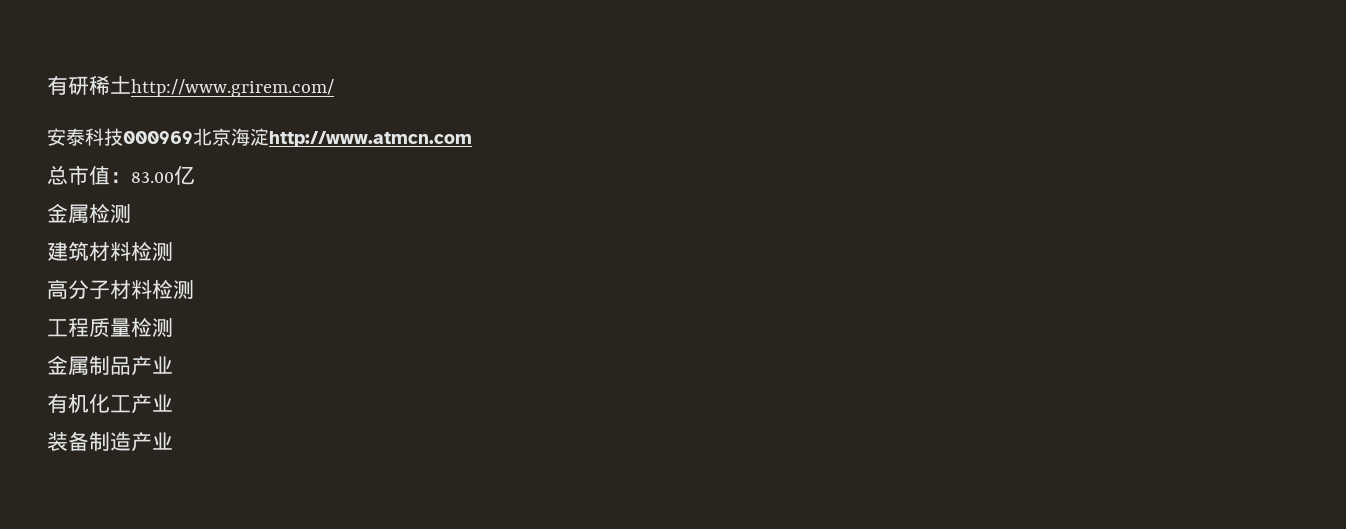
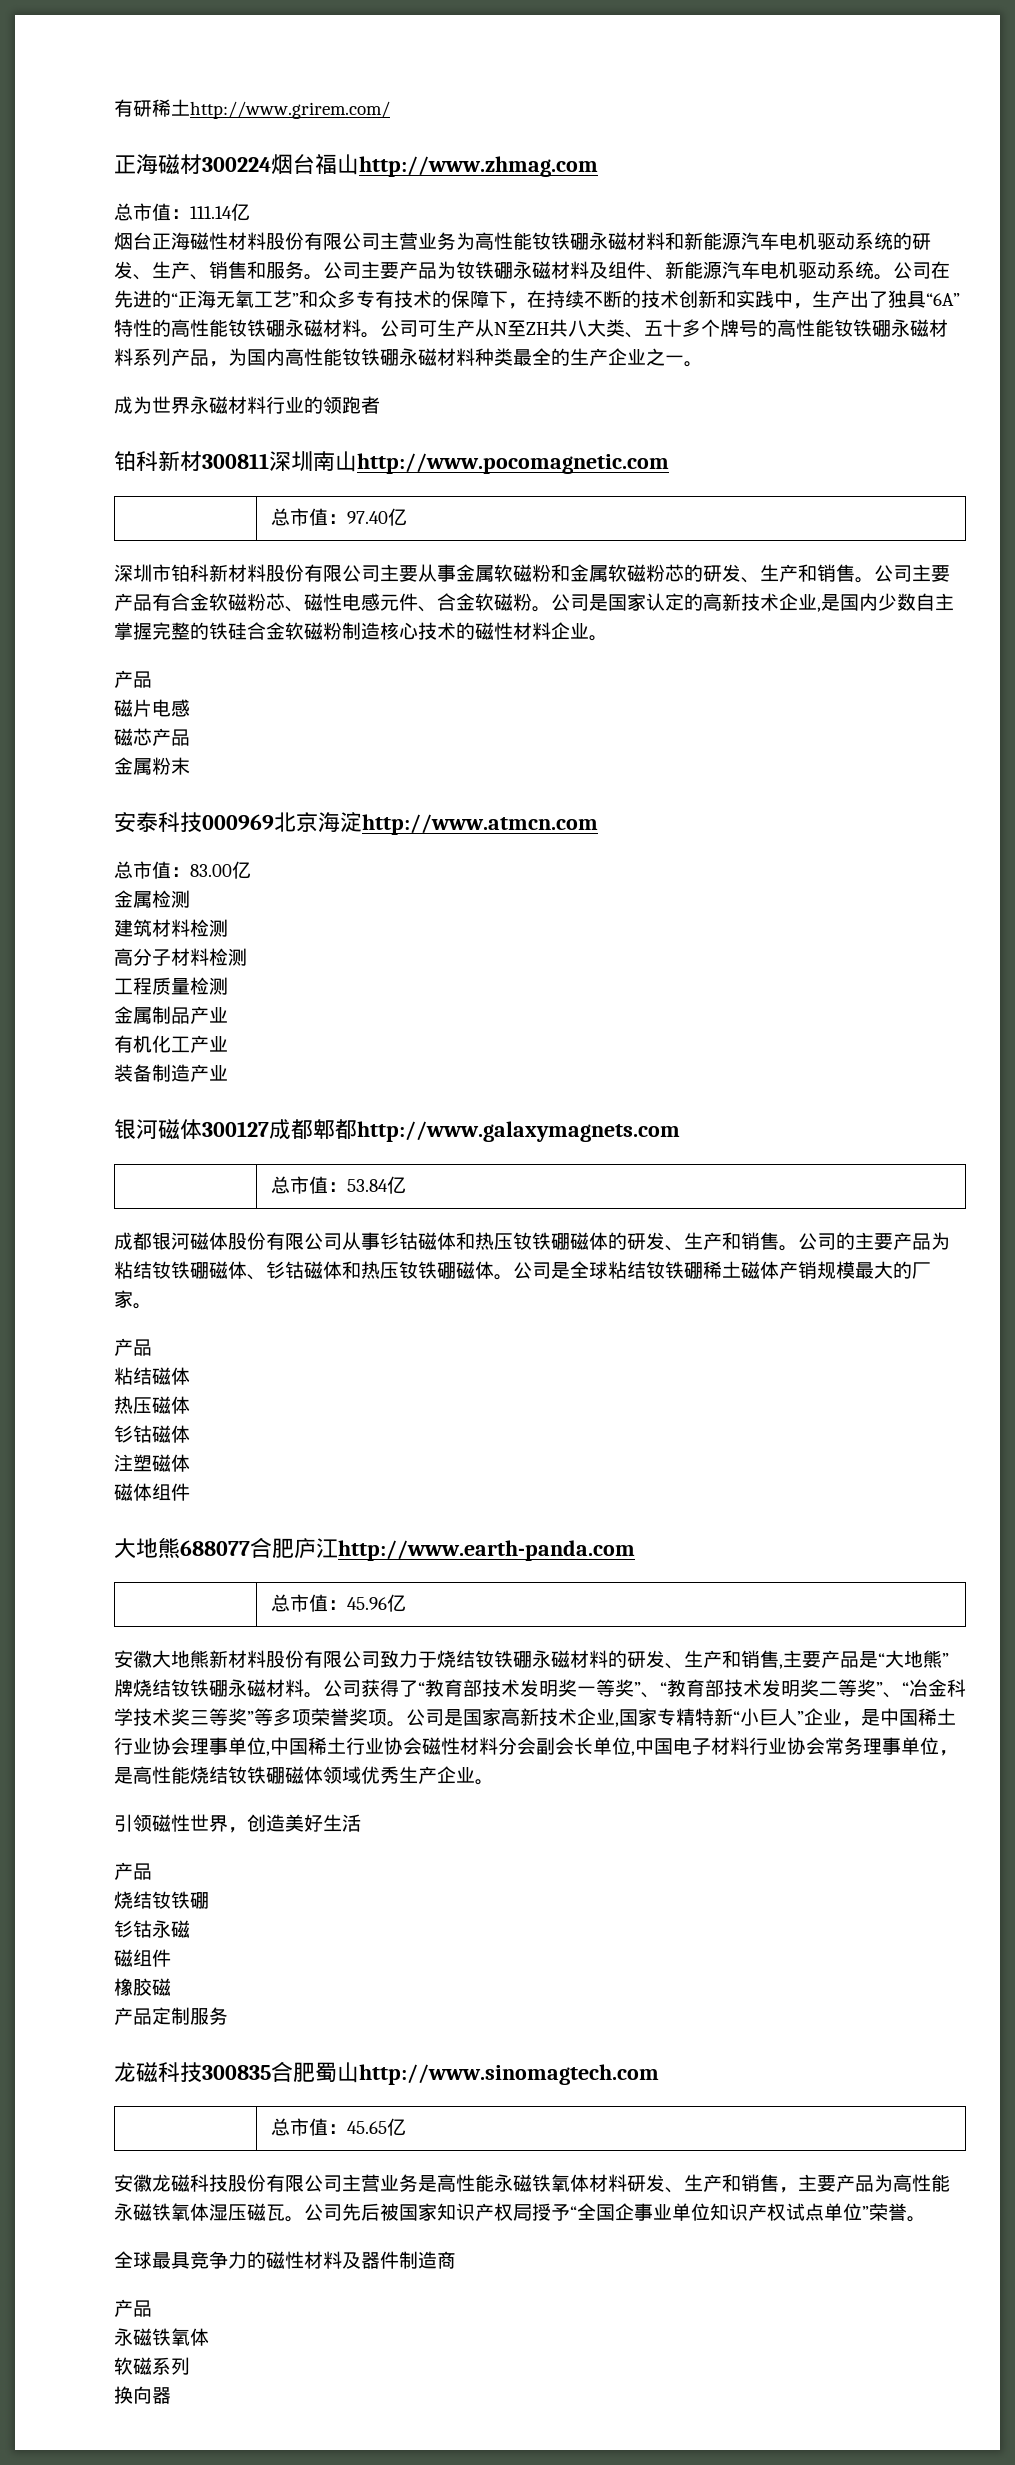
(334, 88) none -> [114,154,598,177] [114,203,250,221] [114,232,931,250] [114,261,950,280] [114,290,960,309] [114,319,948,338] [114,348,703,367] [114,396,380,414] [114,451,669,474] [270,508,407,526] [114,564,950,583] [114,593,954,612] [114,622,608,641] [114,670,152,688] [114,699,190,717] [114,728,190,746] [114,757,190,775] // 正海磁材300224烟台福山http://www.zhmag.com // 总市值：111.14亿 // 烟台正海磁性材料股份有限公司主营业务为高性能钕铁硼永磁材料和新能源汽车电机驱动系统的研发、生产、销售和服务。公司主要产品为钕铁硼永磁材料及组件、新能源汽车电机驱动系统。公司在先进的“正海无氧工艺”和众多专有技术的保障下，在持续不断的技术创新和实践中，生产出了独具“6A”特性的高性能钕铁硼永磁材料。公司可生产从N至ZH共八大类、五十多个牌号的高性能钕铁硼永磁材料系列产品，为国内高性能钕铁硼永磁材料种类最全的生产企业之一。 // 成为世界永磁材料行业的领跑者 // 铂科新材300811深圳南山http://www.pocomagnetic.com // | 总市值：97.40亿 // 深圳市铂科新材料股份有限公司主要从事金属软磁粉和金属软磁粉芯的研发、生产和销售。公司主要产品有合金软磁粉芯、磁性电感元件、合金软磁粉。公司是国家认定的高新技术企业,是国内少数自主掌握完整的铁硅合金软磁粉制造核心技术的磁性材料企业。 // 产品 // 磁片电感 // 磁芯产品 // 金属粉末
(173, 441) none -> [114,1119,680,1142] [270,1176,406,1194] [114,1232,950,1251] [114,1261,931,1280] [114,1290,152,1309] [114,1338,152,1356] [114,1367,190,1385] [114,1396,190,1414] [114,1425,190,1443] [114,1454,190,1472] [114,1483,190,1501] [114,1537,635,1561] [270,1594,406,1612] [114,1650,949,1669] [114,1679,966,1698] [114,1708,956,1727] [114,1737,958,1756] [114,1766,494,1785] [114,1814,361,1833] [114,1862,152,1880] [114,1891,209,1909] [114,1920,190,1938] [114,1949,171,1967] [114,1978,171,1996] [114,2007,228,2025] [114,2061,659,2085] [270,2118,406,2136] [114,2174,950,2193] [114,2203,926,2222] [114,2251,456,2269] [114,2299,152,2317] [114,2328,209,2346] [114,2357,190,2375] [114,2386,171,2404] // 银河磁体300127成都郫都http://www.galaxymagnets.com // | 总市值：53.84亿 // 成都银河磁体股份有限公司从事钐钴磁体和热压钕铁硼磁体的研发、生产和销售。公司的主要产品为粘结钕铁硼磁体、钐钴磁体和热压钕铁硼磁体。公司是全球粘结钕铁硼稀土磁体产销规模最大的厂家。 // 产品 // 粘结磁体 // 热压磁体 // 钐钴磁体 // 注塑磁体 // 磁体组件 // 大地熊688077合肥庐江http://www.earth-panda.com // | 总市值：45.96亿 // 安徽大地熊新材料股份有限公司致力于烧结钕铁硼永磁材料的研发、生产和销售,主要产品是“大地熊”牌烧结钕铁硼永磁材料。公司获得了“教育部技术发明奖一等奖”、“教育部技术发明奖二等奖”、“冶金科学技术奖三等奖”等多项荣誉奖项。公司是国家高新技术企业,国家专精特新“小巨人”企业，是中国稀土行业协会理事单位,中国稀土行业协会磁性材料分会副会长单位,中国电子材料行业协会常务理事单位，是高性能烧结钕铁硼磁体领域优秀生产企业。 // 引领磁性世界，创造美好生活 // 产品 // 烧结钕铁硼 // 钐钴永磁 // 磁组件 // 橡胶磁 // 产品定制服务 // 龙磁科技300835合肥蜀山http://www.sinomagtech.com // | 总市值：45.65亿 // 安徽龙磁科技股份有限公司主营业务是高性能永磁铁氧体材料研发、生产和销售，主要产品为高性能永磁铁氧体湿压磁瓦。公司先后被国家知识产权局授予“全国企事业单位知识产权试点单位”荣誉。 // 全球最具竞争力的磁性材料及器件制造商 // 产品 // 永磁铁氧体 // 软磁系列 // 换向器

